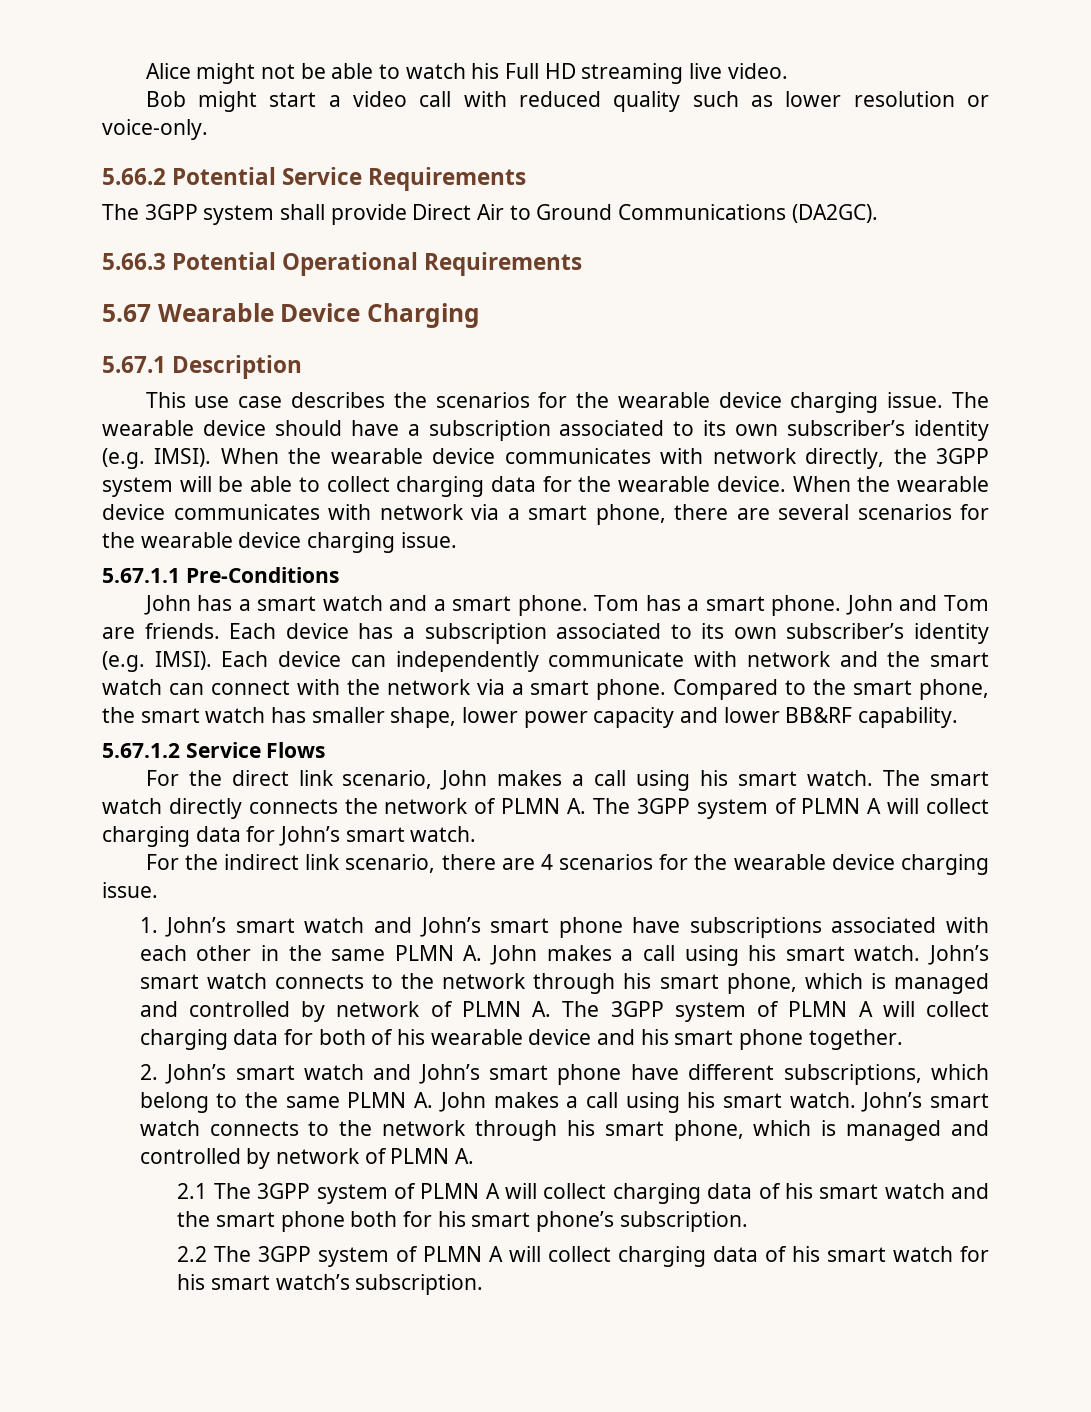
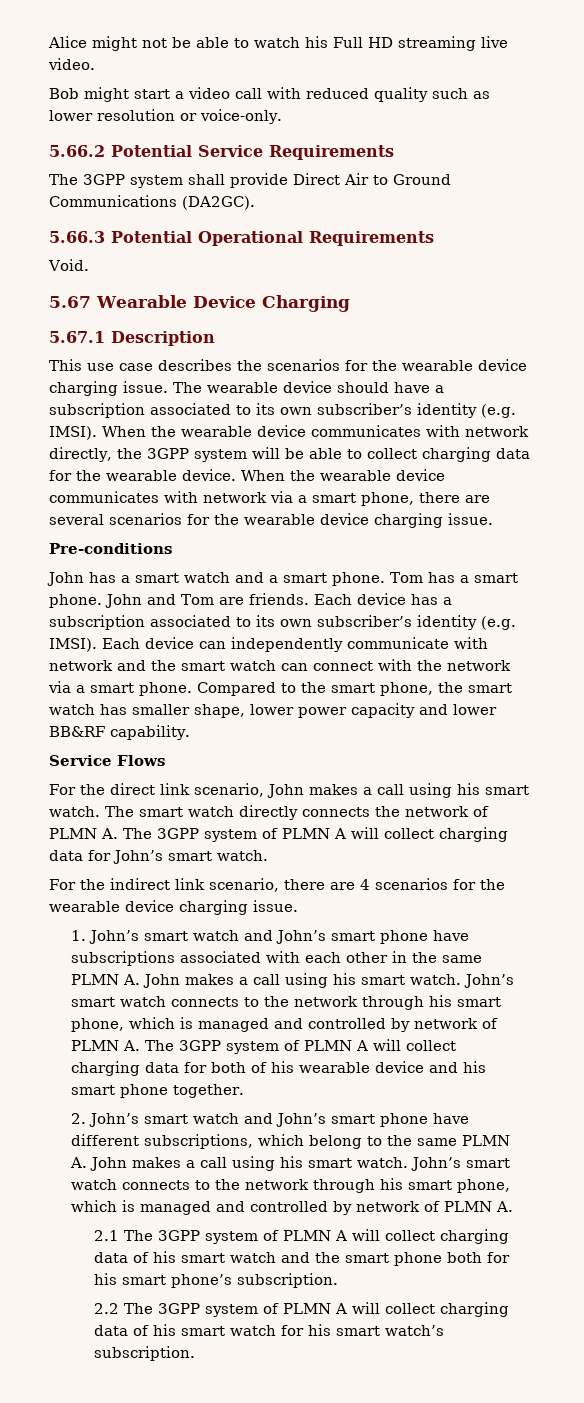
(583, 264) none -> [48,259,89,271] // Void.
[102,567,339,583] 5.67.1.1 Pre-Conditions -> [49,543,172,554] Pre-conditions
[102,743,180,758] 5.67.1.2 -> (190, 732) none

